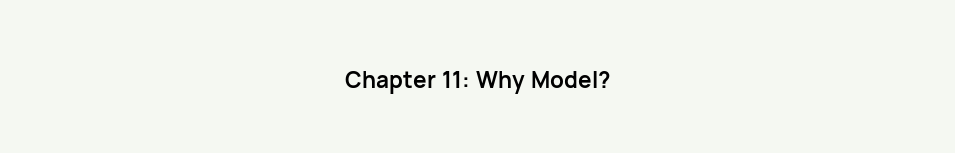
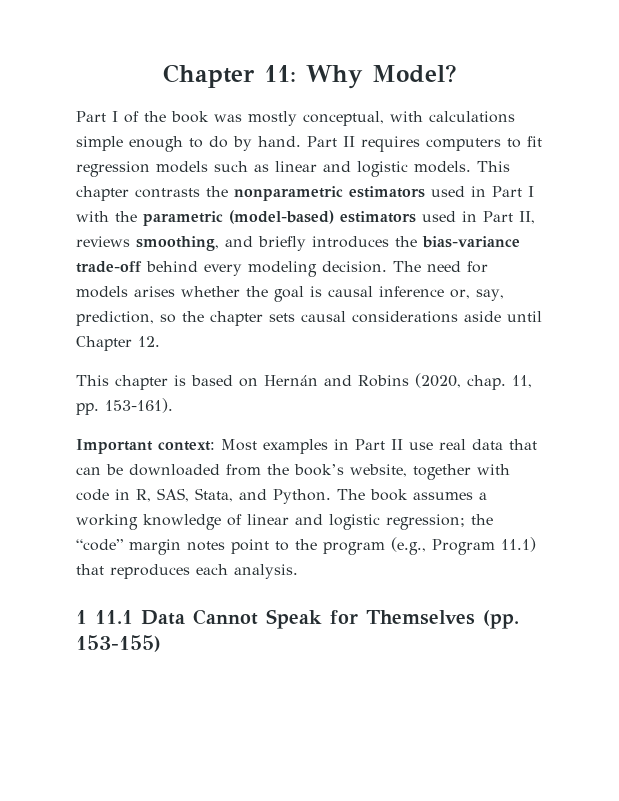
(611, 79) none -> [76,111,515,126] [76,136,542,152] [76,161,510,177] [76,186,534,201] [76,210,535,226] [76,236,520,251] [76,261,488,277] [76,286,504,302] [76,311,542,326] [76,336,160,351] [76,373,532,390] [76,398,173,415] [76,439,537,454] [76,464,510,480] [76,488,487,504] [76,514,493,530] [76,537,536,555] [76,564,298,579] [76,609,519,629] [76,635,161,652] // Part I of the book was mostly conceptual, with calculations simple enough to do by hand. Part II requires computers to fit regression models such as linear and logistic models. This chapter contrasts the nonparametric estimators used in Part I with the parametric (model-based) estimators used in Part II, reviews smoothing, and briefly introduces the bias-variance trade-off behind every modeling decision. The need for models arises whether the goal is causal inference or, say, prediction, so the chapter sets causal considerations aside until Chapter 12. // This chapter is based on Hernán and Robins (2020, chap. 11, pp. 153-161). // Important context: Most examples in Part II use real data that can be downloaded from the book’s website, together with code in R, SAS, Stata, and Python. The book assumes a working knowledge of linear and logistic regression; the “code” margin notes point to the program (e.g., Program 11.1) that reproduces each analysis. // 1 11.1 Data Cannot Speak for Themselves (pp. 153-155)

